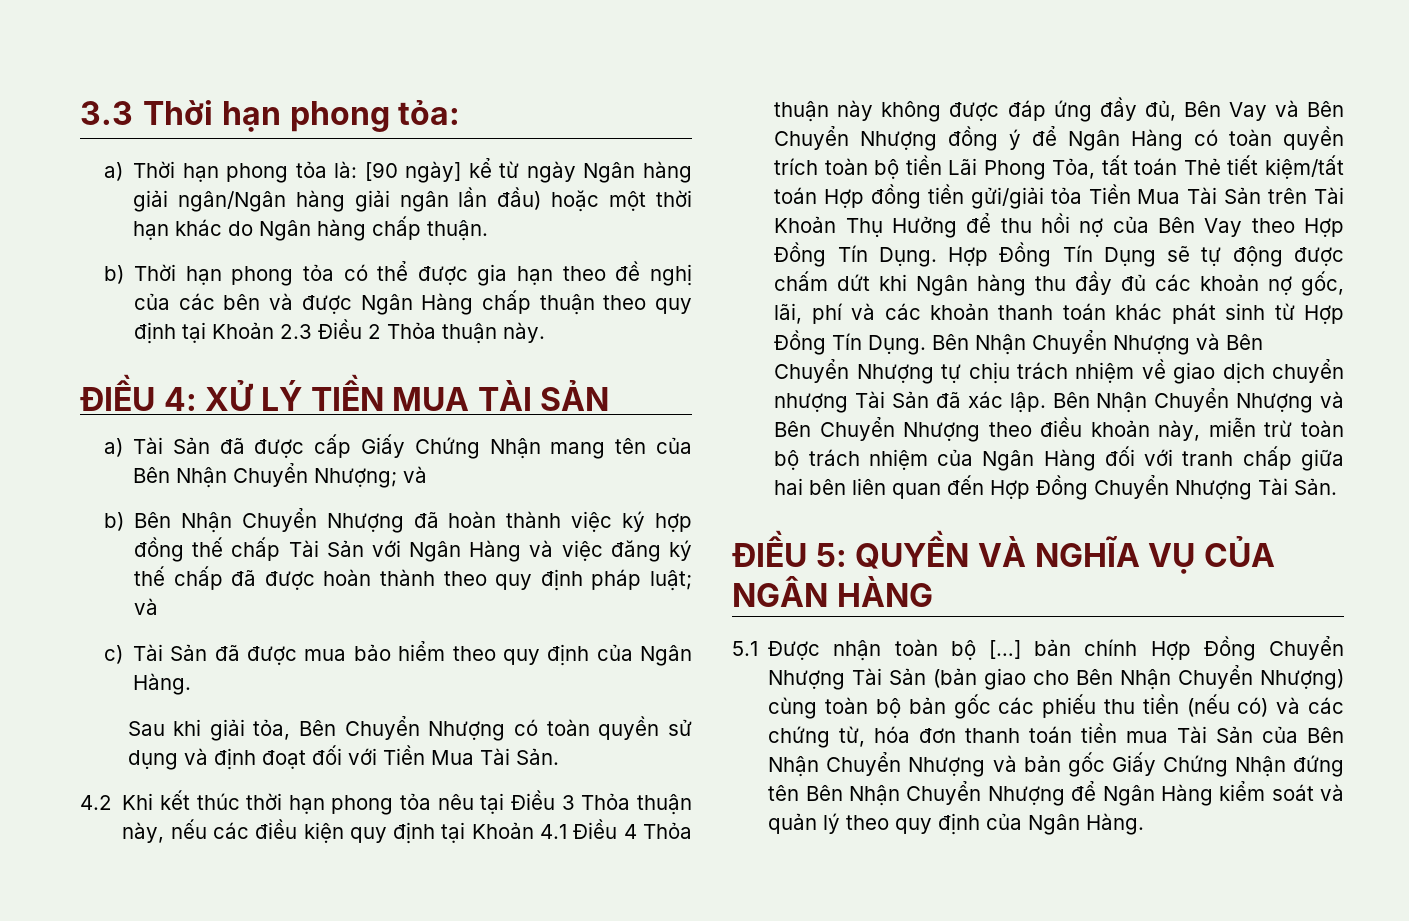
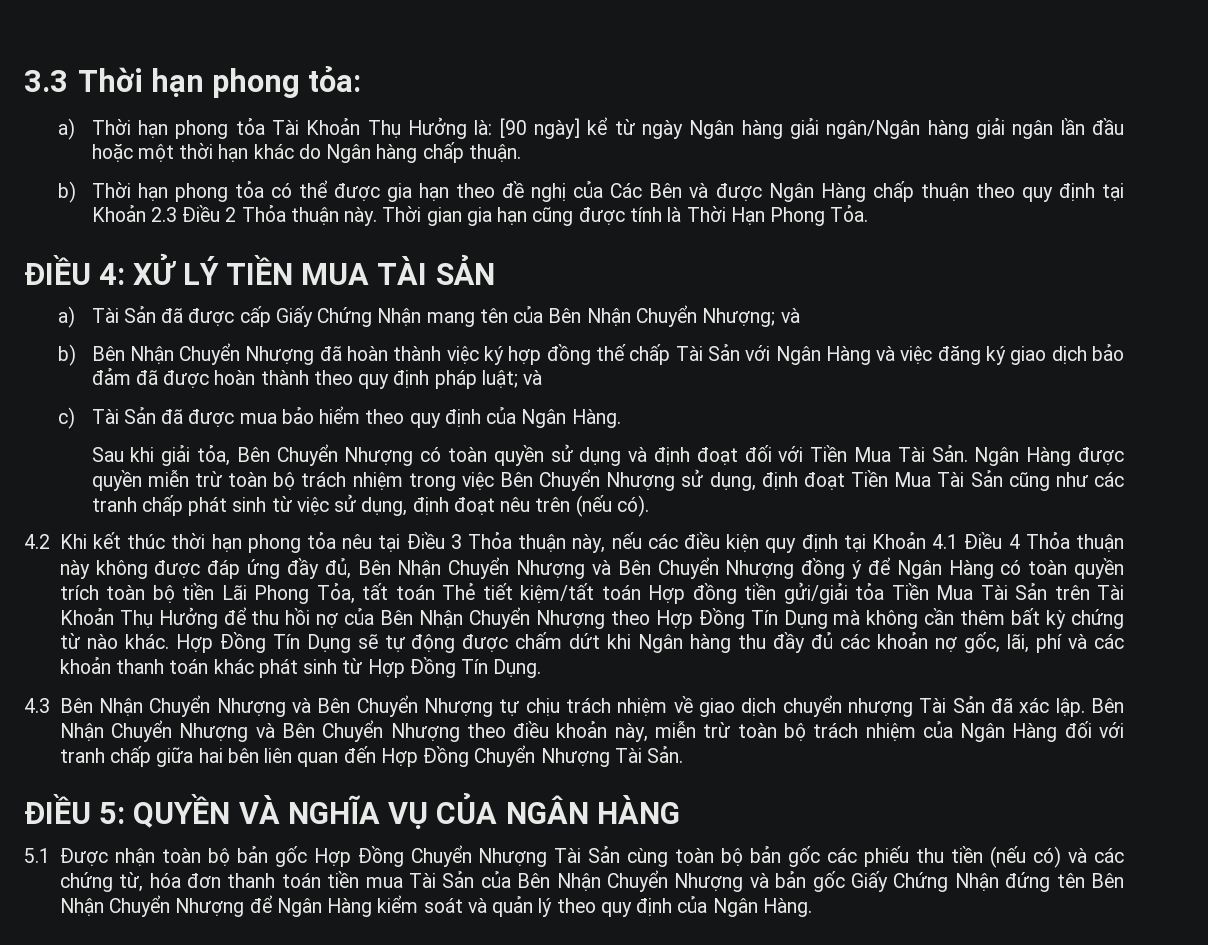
(327, 169) none -> [271,117,467,139] Tài Khoản Thụ Hưởng
[497,187,542,210] đầu) -> [1091,118,1124,135] đầu
[178,293,261,310] các bên -> [610,183,683,198] Các Bên
(546, 332) none -> [382,205,869,226] Thời gian gia hạn cũng được tính là Thời Hạn Phong Tỏa.
[134,566,223,590] thế chấp -> [1010,344,1124,365] [91,368,131,385] giao dịch bảo đảm
(559, 756) none -> [974,447,1125,466] [91,469,1124,491] [91,494,649,517] Ngân Hàng được quyền miễn trừ toàn bộ trách nhiệm trong việc Bên Chuyển Nhượng sử dụng, định đoạt Tiền Mua Tài Sản cũng như các tranh chấp phát sinh từ việc sử dụng, định đoạt nêu trên (nếu có).
[1228,102,1267,121] Vay -> [397,557,586,579] Nhận Chuyển Nhượng
[1204,218,1243,237] Vay -> [419,607,605,629] Nhận Chuyển Nhượng
[878,247,937,267] Dụng. -> [783,608,1124,629] [59,633,169,649] Dụng mà không cần thêm bất kỳ chứng từ nào khác.
(927, 345) none -> [24,698,50,713] // 4.3
[989,639,1138,659] […] bản chính -> [236,846,307,867] bản gốc
[933,665,1344,690] (bản giao cho Bên Nhận Chuyển Nhượng) -> (621, 854) none

